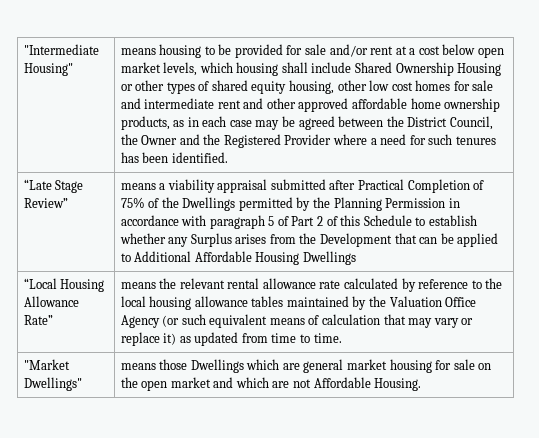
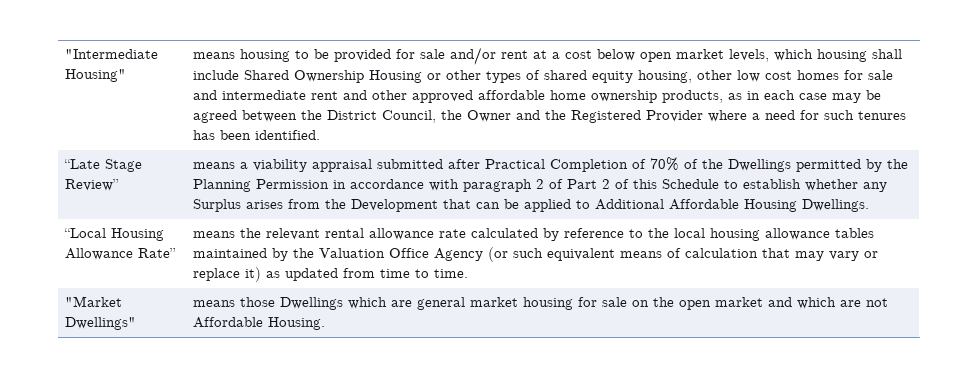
[120,197,145,208] 75% -> [649,157,679,171] 70%
[268,216,275,226] 5 -> [535,179,544,189] 2
[302,251,356,265] Dwellings -> [801,199,869,212] Dwellings.

